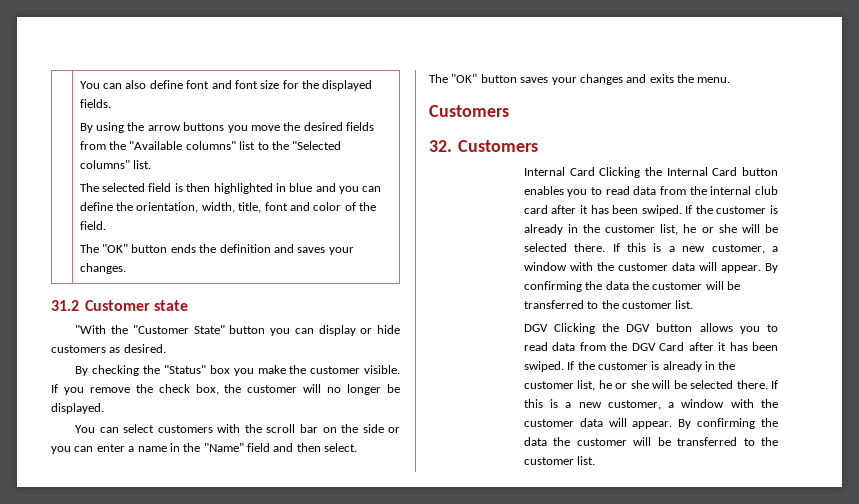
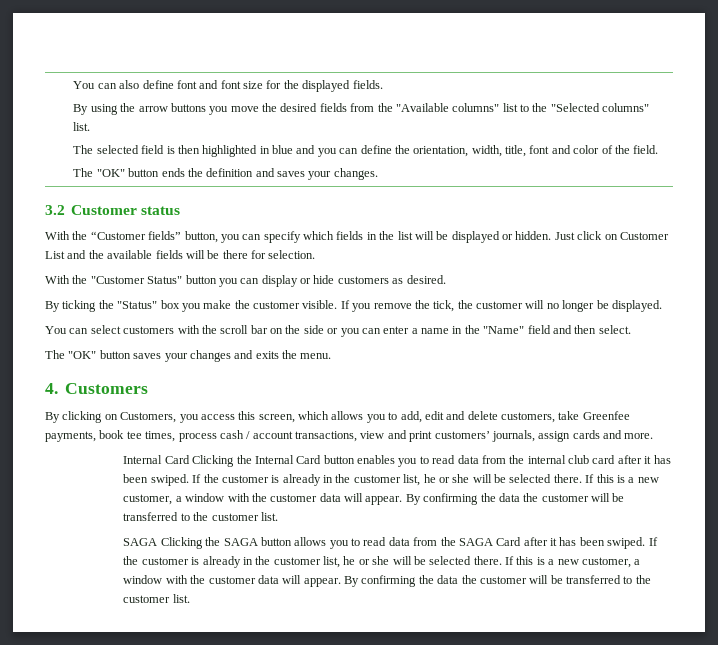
[51,300,189,311] [75,325,225,334] 31.2 Customer state // "With the "Customer State" -> [45,205,181,215] [45,231,669,243] [45,250,316,259] [45,275,183,284] 3.2 Customer status // With the “Customer fields” button, you can specify which fields in the list will be displayed or hidden. Just click on Customer List and the available fields will be there for selection. // With the "Customer Status"
[92,365,140,376] checking -> [62,300,97,312] ticking
[158,384,219,395] check box, -> [433,300,455,312] tick,
[429,105,509,117] [429,140,539,152] Customers // 32. Customers -> [45,383,148,394] [45,411,630,423] [45,430,654,442] 4. Customers // By clicking on Customers, you access this screen, which allows you to add, edit and delete customers, take Greenfee payments, book tee times, process cash / account transactions, view and print customers’ journals, assign cards and more.
[523,323,651,334] DGV Clicking the DGV -> [123,537,258,549] SAGA Clicking the SAGA
[631,343,656,351] DGV -> [458,538,493,546] SAGA

